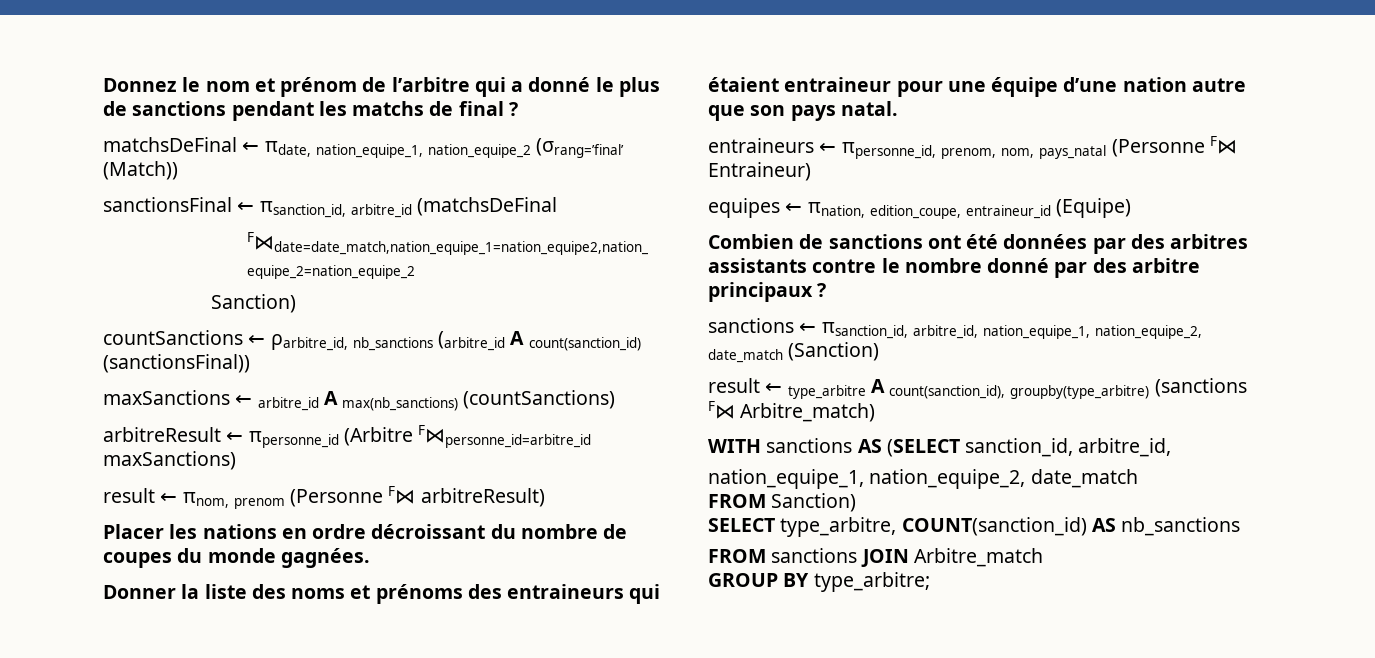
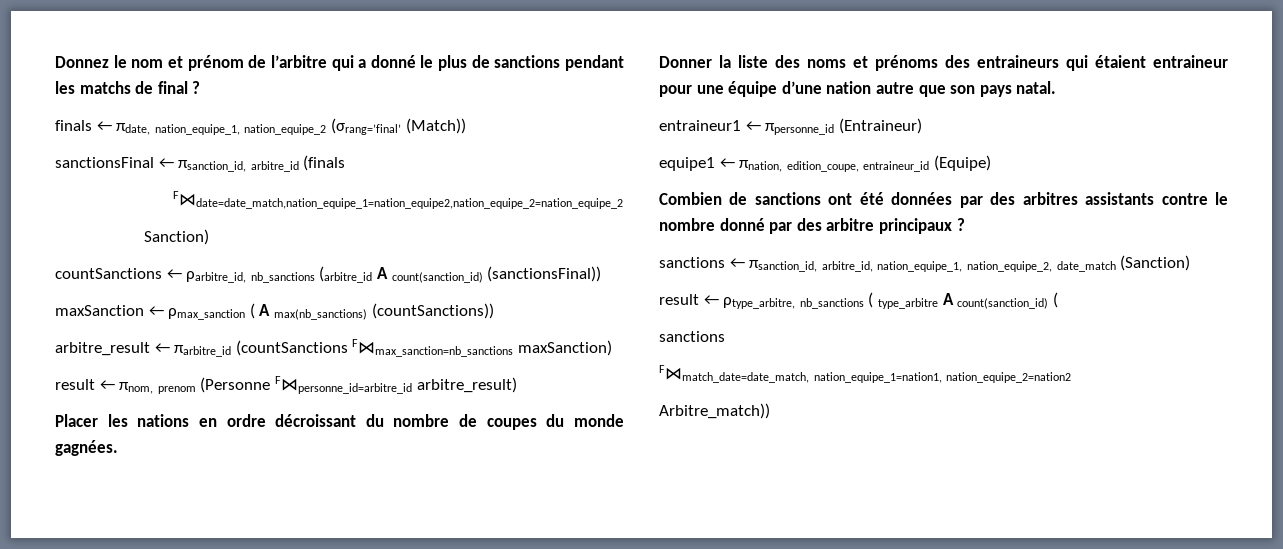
[103,137,237,152] matchsDeFinal -> [55,120,92,131] finals
[417,197,558,216] (matchsDeFinal -> [303,155,346,171] (finals
[103,390,616,411] [103,425,592,448] [103,451,236,470] maxSanctions ← arbitre_id A max(nb_sanctions) (countSanctions) // arbitreResult ← πpersonne_id (Arbitre F⋈personne_id=arbitre_id maxSanctions) -> [55,303,494,320] [55,339,612,357] maxSanction ← ρmax_sanction ( A max(nb_sanctions) (countSanctions)) // arbitre_result ← πarbitre_id (countSanctions F⋈max_sanction=nb_sanctions maxSanction)
[388,486,545,507] F⋈ arbitreResult) -> [274,376,517,394] F⋈personne_id=arbitre_id arbitre_result)
[708,136,1237,159] [708,162,811,181] [708,198,780,218] entraineurs ← πpersonne_id, prenom, nom, pays_natal (Personne F⋈ Entraineur) // equipes -> [659,118,922,135] [659,157,715,171] entraineur1 ← πpersonne_id (Entraineur) // equipe1
[787,378,1247,399] [708,401,876,422] [708,438,1172,457] [708,469,1138,489] [708,493,857,512] [708,517,1241,537] [708,548,1043,567] [708,572,930,592] type_arbitre A count(sanction_id), groupby(type_arbitre) (sanctions F⋈ Arbitre_match) // WITH sanctions AS (SELECT sanction_id, arbitre_id, // nation_equipe_1, nation_equipe_2, date_match // FROM Sanction) // SELECT type_arbitre, COUNT(sanction_id) AS nb_sanctions // FROM sanctions JOIN Arbitre_match // GROUP BY type_arbitre; -> [723,292,1058,309] [659,331,725,342] [659,365,1072,383] [659,403,770,419] ρtype_arbitre, nb_sanctions ( type_arbitre A count(sanction_id) ( // sanctions // F⋈match_date=date_match, nation_equipe_1=nation1, nation_equipe_2=nation2 // Arbitre_match))

